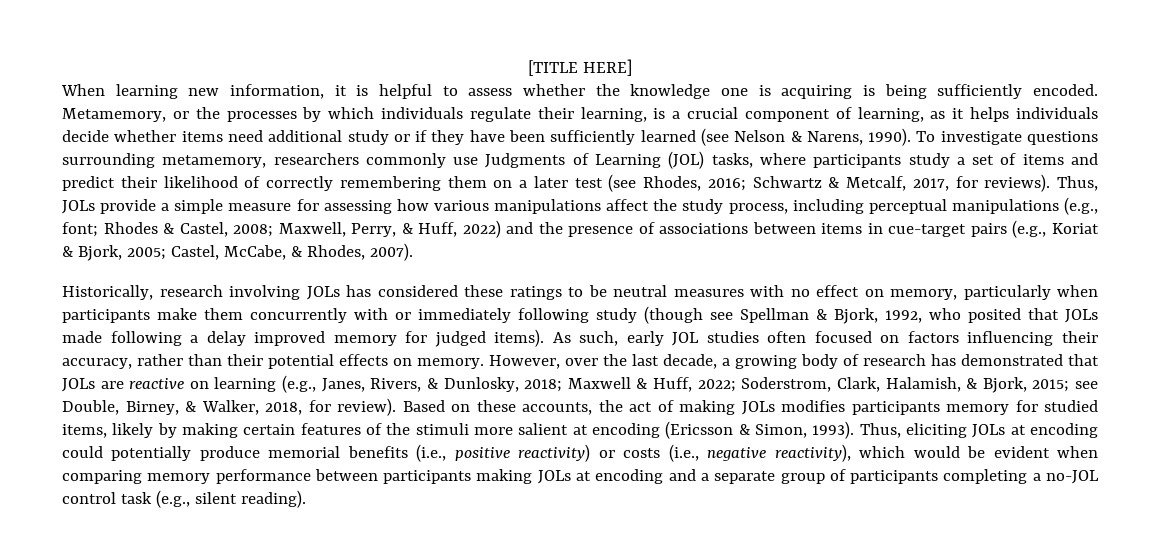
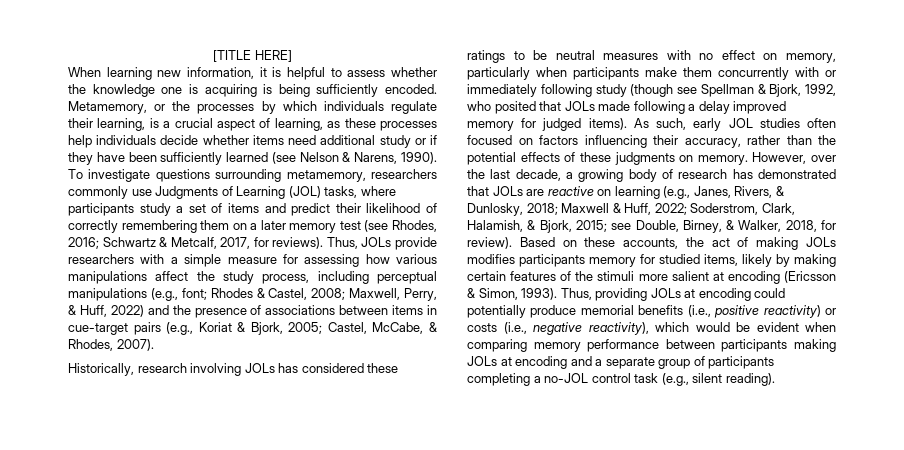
[744,109,830,122] component -> [217,119,256,131] aspect
[952,107,1010,122] it helps -> [344,118,437,131] [68,135,92,148] these processes help
(568, 182) none -> [289,223,337,233] memory
(157, 206) none -> [68,254,165,264] researchers with
[227,354,263,366] their -> [818,135,836,145] the
(388, 360) none -> [564,152,675,165] of these judgments
[906,423,968,438] eliciting -> [595,288,648,301] providing

